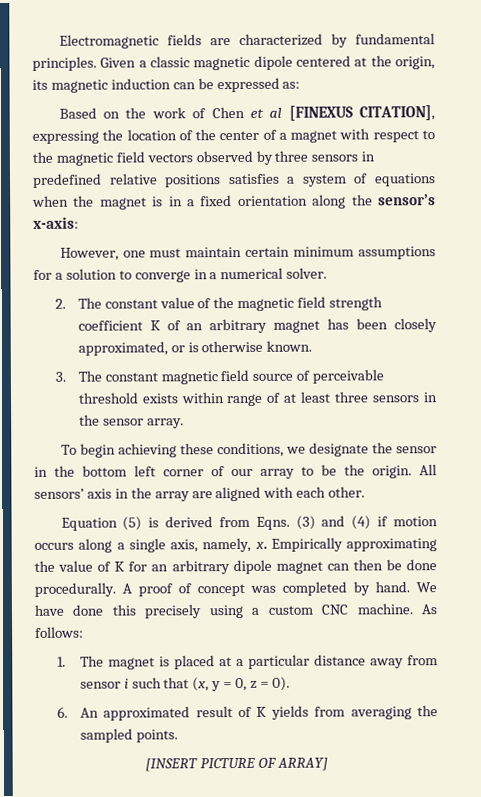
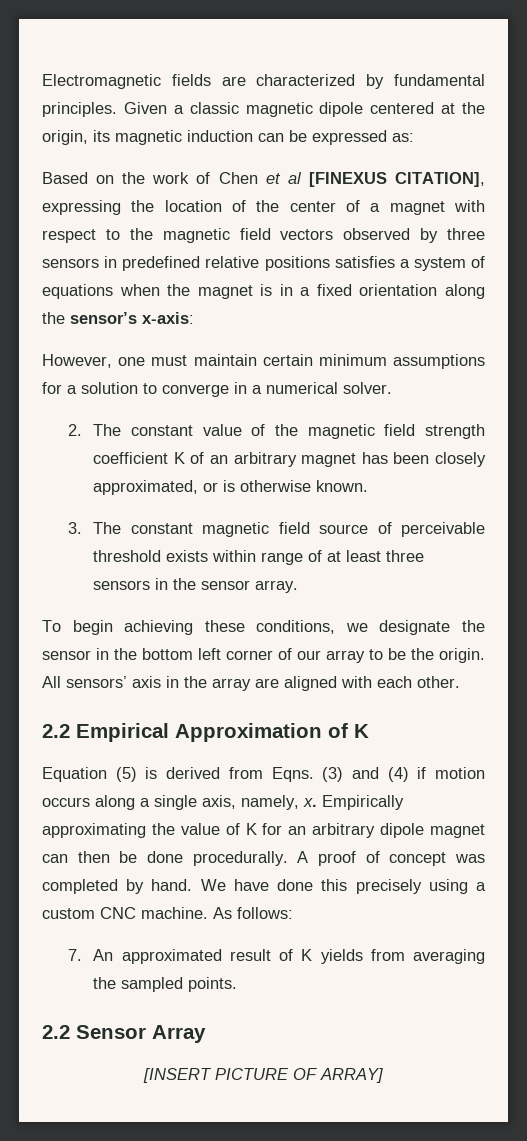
(366, 492) none -> [42,723,369,742] // 2.2 Empirical Approximation of K
[57,654,439,670] [79,676,290,692] [57,706,69,718] 1. The magnet is placed at a particular distance away from sensor i such that (x, y = 0, z = 0). // 6. -> [67,949,82,961] 7.
(178, 736) none -> [42,1025,206,1043] // 2.2 Sensor Array

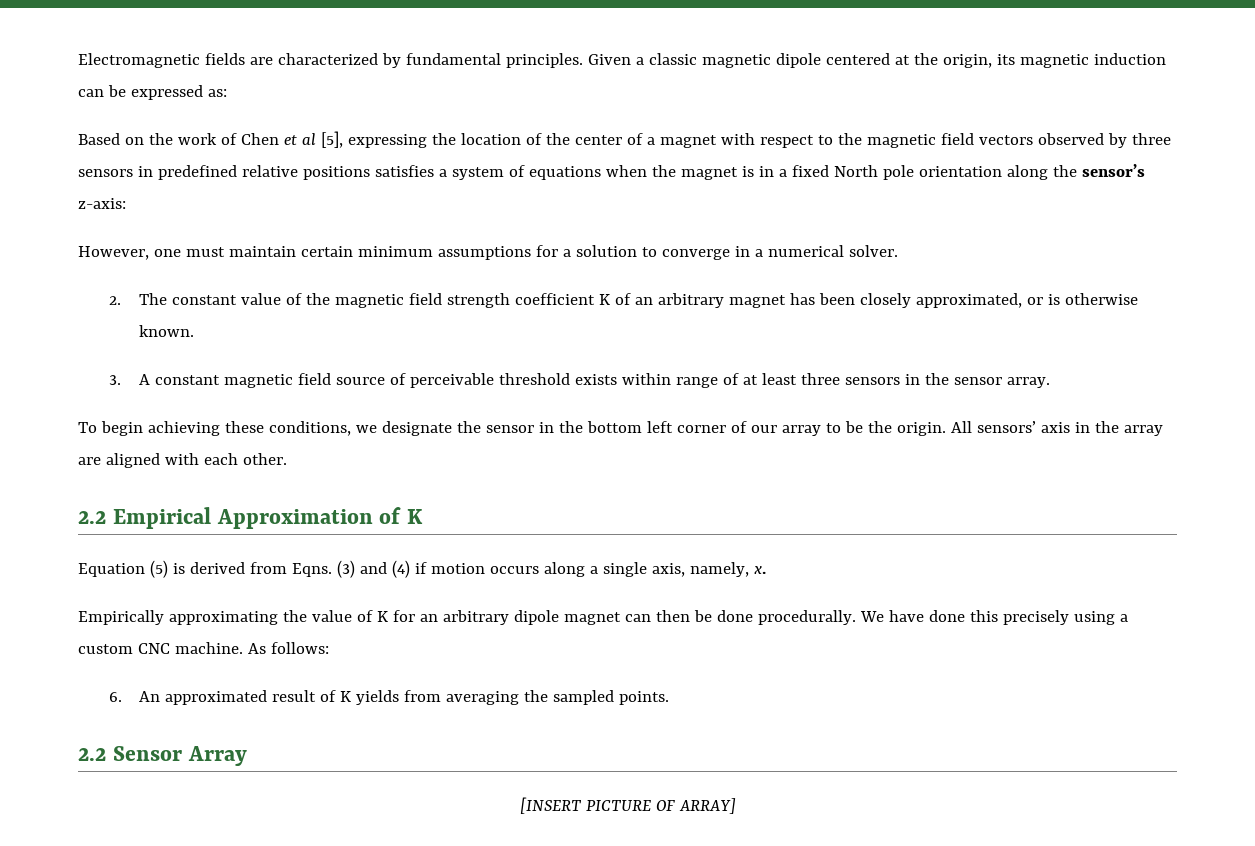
[308,172,485,187] [FINEXUS CITATION], -> [320,131,343,148] [5],
(352, 290) none -> [833,165,914,180] North pole
[142,312,194,324] x-axis: -> [78,198,126,209] z-axis:
[93,522,122,534] The -> [139,374,151,385] A
(317, 802) none -> (766, 570) //
[297,851,486,866] [42,879,193,894] A proof of concept was completed by hand. -> (856, 617) none
[67,949,82,961] 7. -> [108,692,122,702] 6.

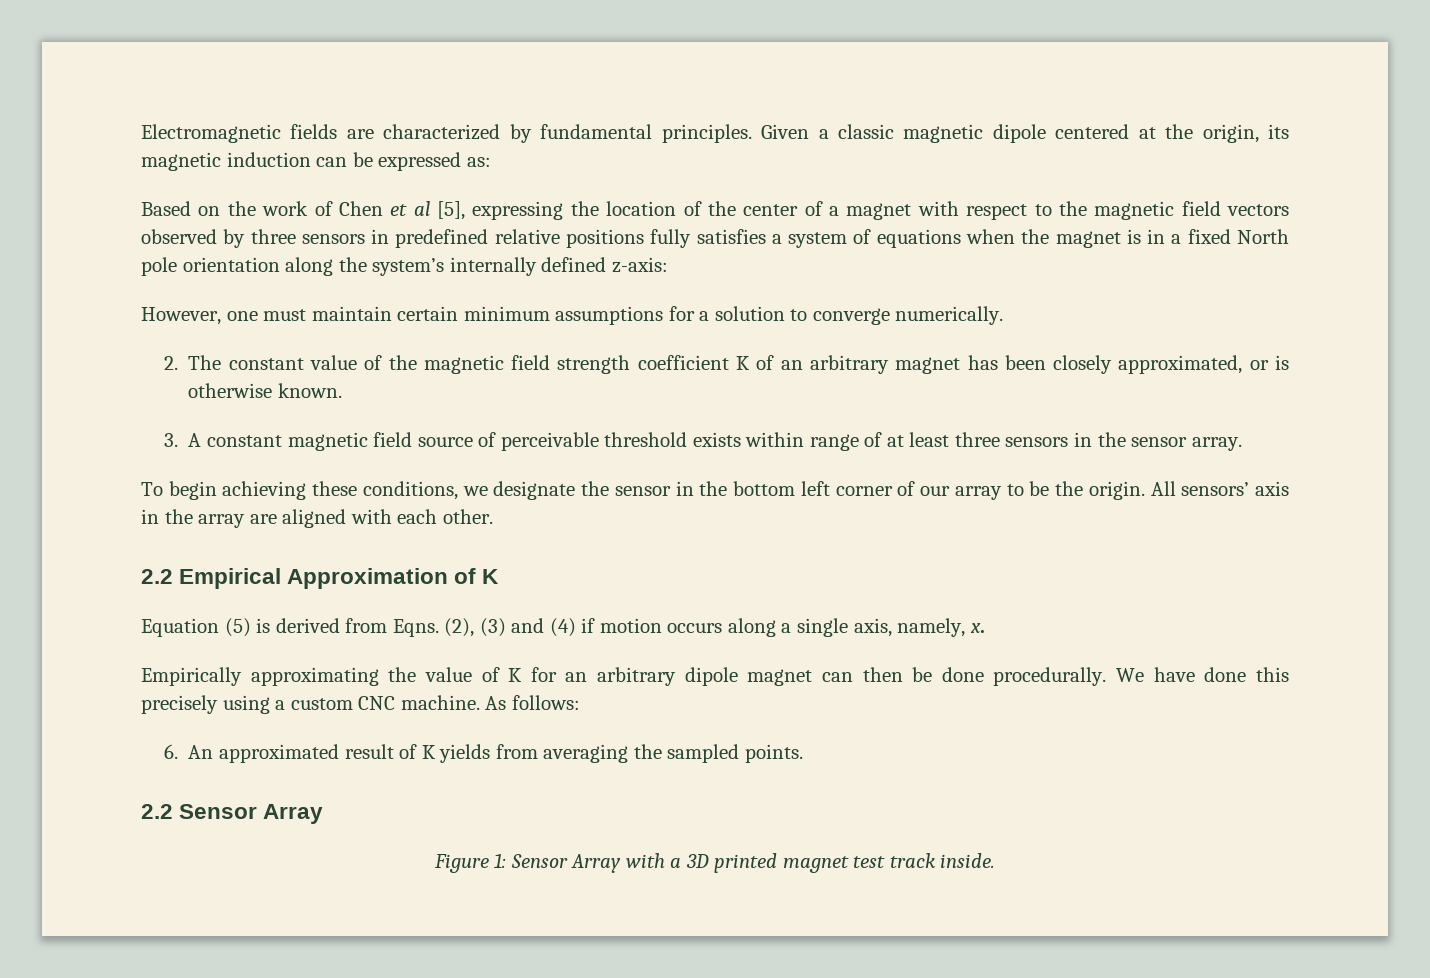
(370, 173) none -> [650,229,692,248] fully
[1081,164,1145,177] sensor’s -> [372,257,607,276] system’s internally defined
[734,245,898,257] in a numerical solver. -> [895,306,1004,325] numerically.
(332, 570) none -> [444,618,475,637] (2),
[519,797,736,814] [INSERT PICTURE OF ARRAY] -> [433,853,996,873] Figure 1: Sensor Array with a 3D printed magnet test track inside.

